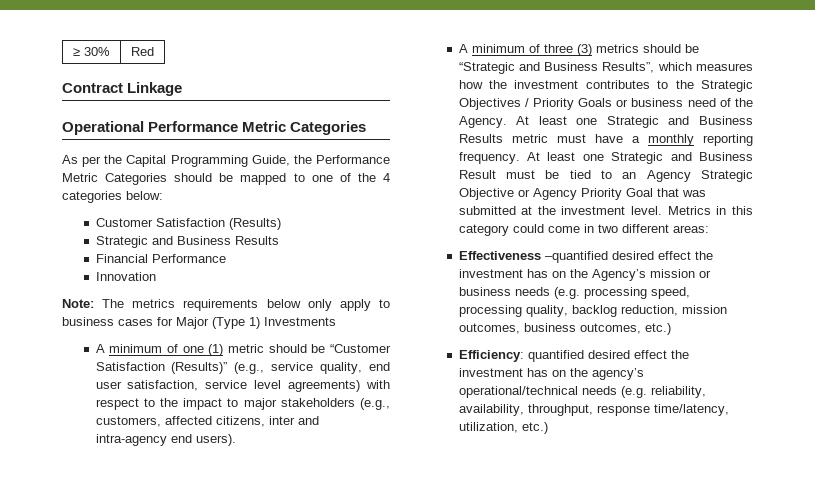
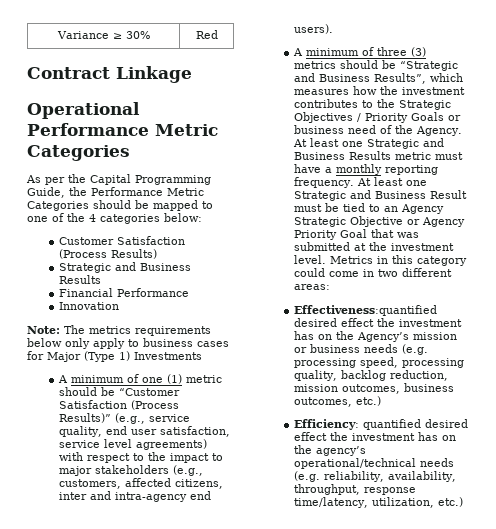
(73, 52) none -> [56,31,109,39] Variance
[228,218,281,230] (Results) -> [59,249,158,259] (Process Results)
[171,362,228,374] (Results)” -> [131,400,180,410] [59,413,112,423] (Process Results)”
[458,251,608,263] Effectiveness –quantified -> [294,305,438,316] Effectiveness:quantified

